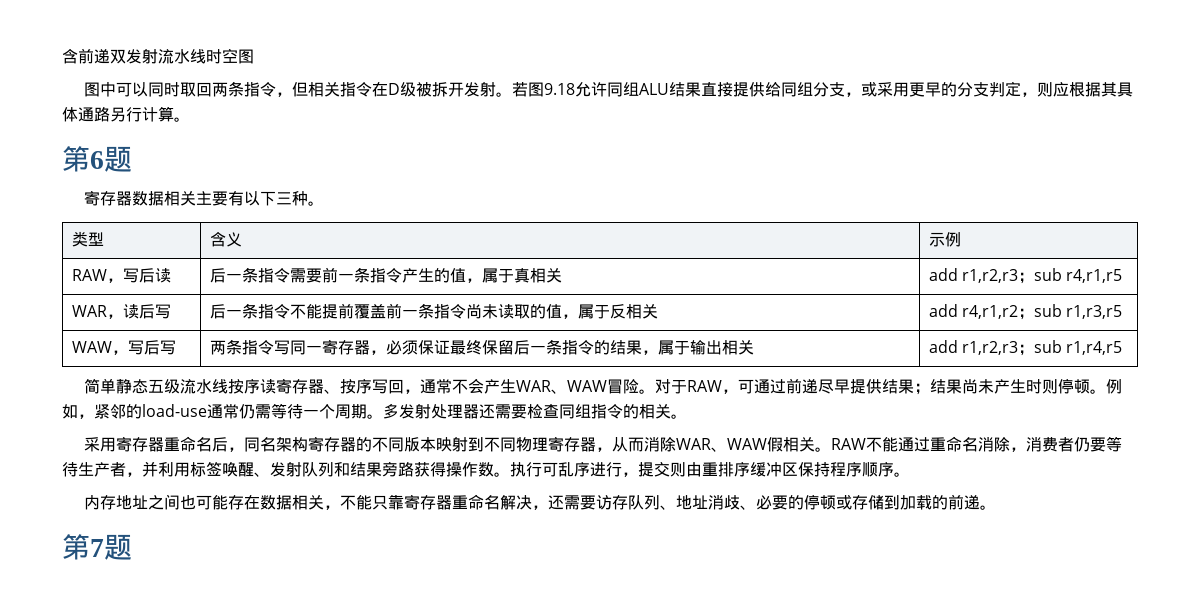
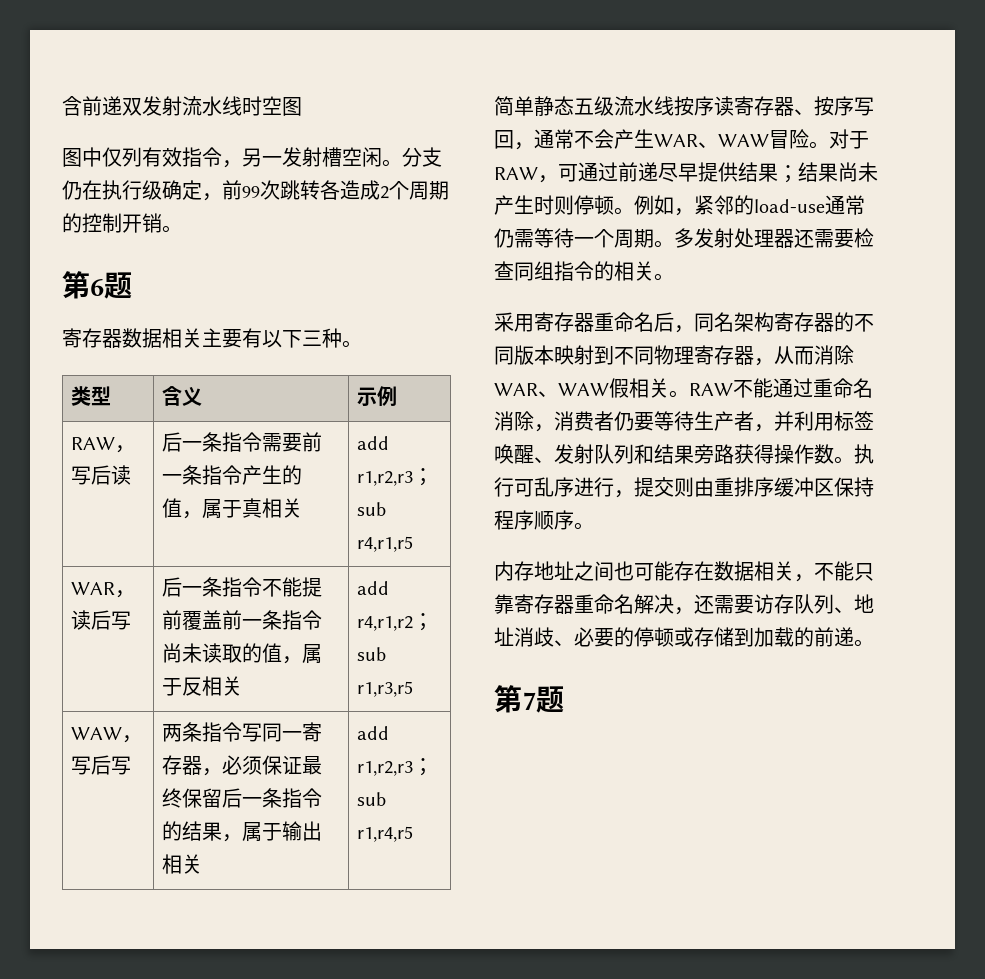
[116,81,1134,97] [62,106,174,122] 可以同时取回两条指令，但相关指令在D级被拆开发射。若图9.18允许同组ALU结果直接提供给同组分支，或采用更早的分支判定，则应根据其具体通路另行计算 -> [102,147,442,168] [62,180,449,201] [62,213,162,233] 仅列有效指令，另一发射槽空闲。分支仍在执行级确定，前99次跳转各造成2个周期的控制开销

